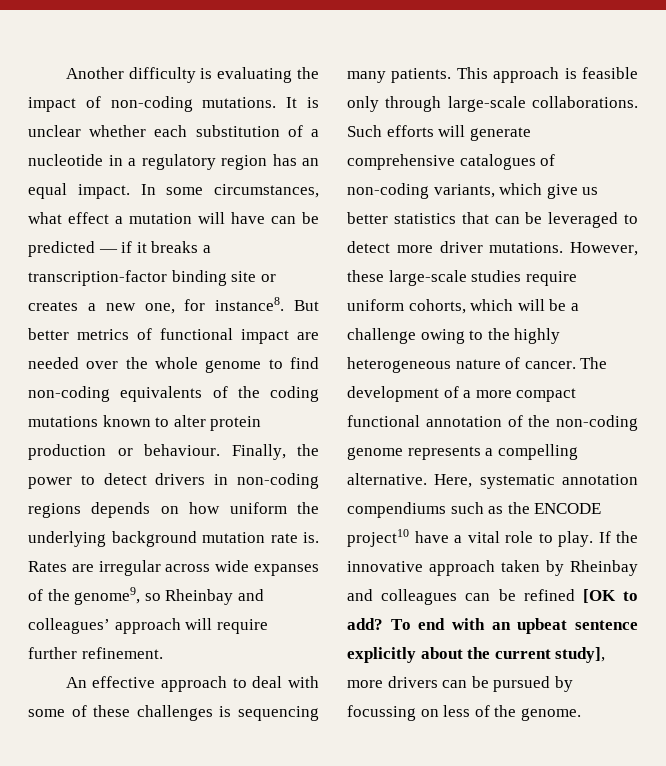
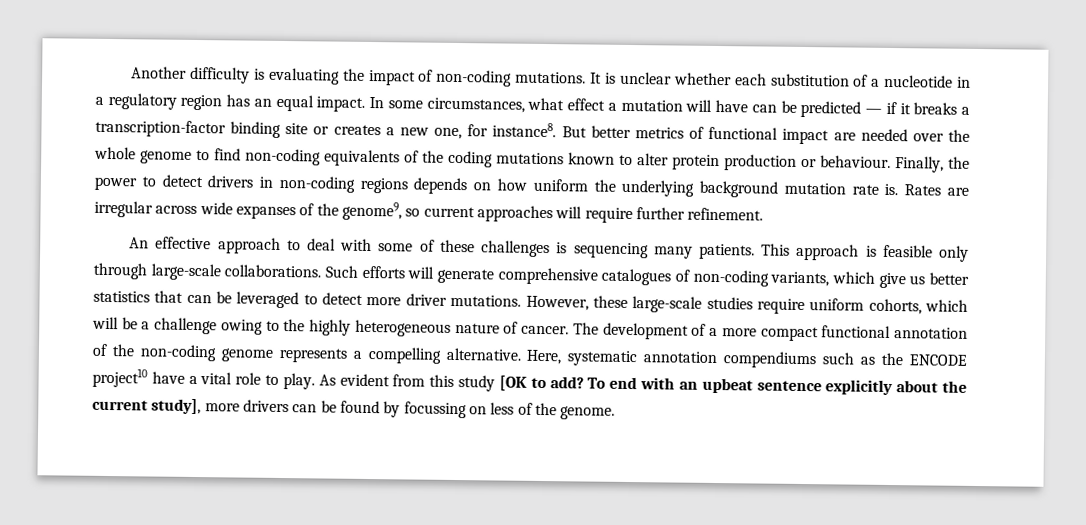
[165,589,264,605] [28,618,181,634] Rheinbay and colleagues’ approach -> [423,205,553,223] current approaches
[598,531,638,543] [347,560,638,576] [347,589,575,605] If the innovative approach taken by Rheinbay and colleagues can be refined -> [318,373,496,392] As evident from this study
[493,676,551,692] pursued -> [339,400,380,414] found

